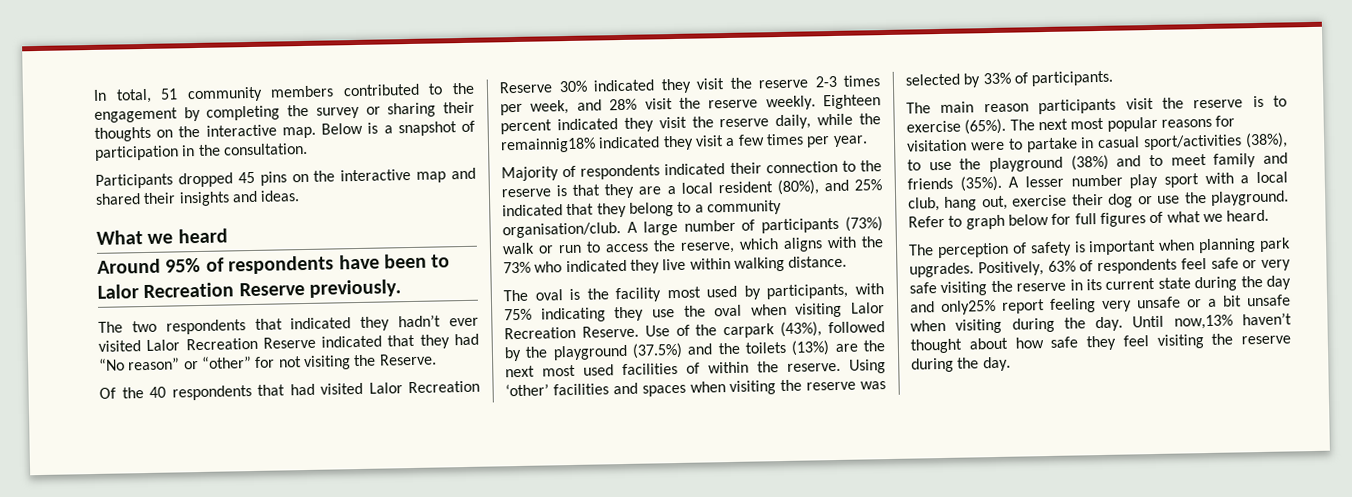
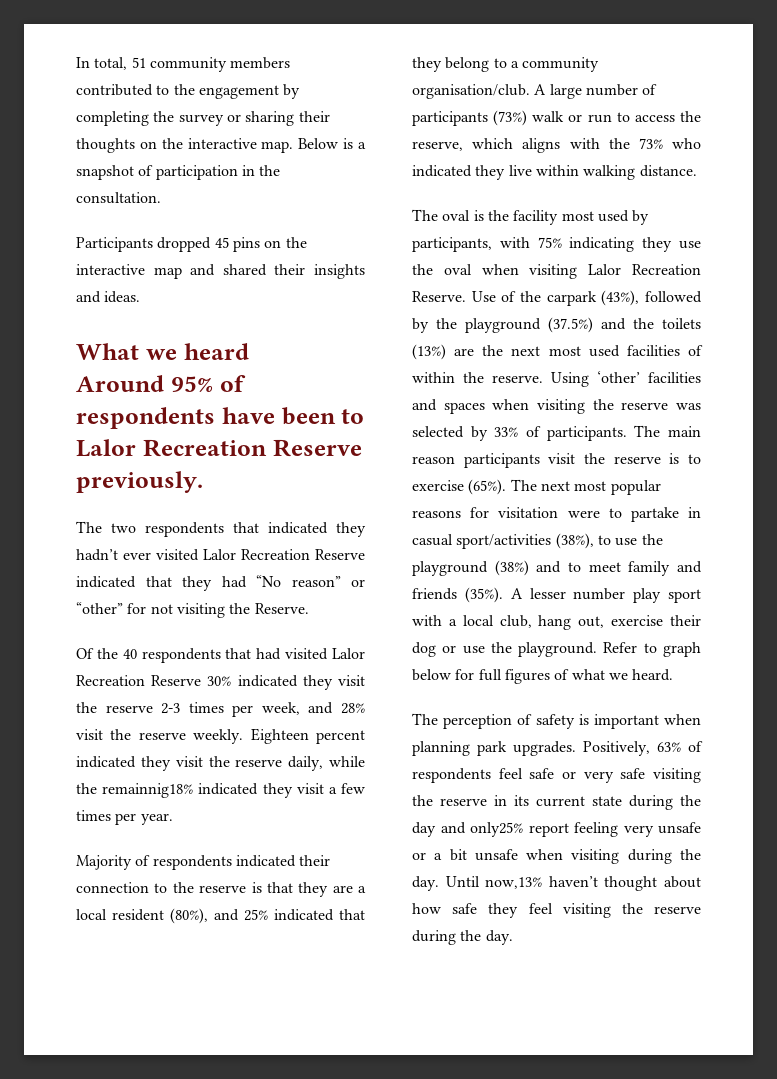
(1114, 78) // -> (627, 433) none

